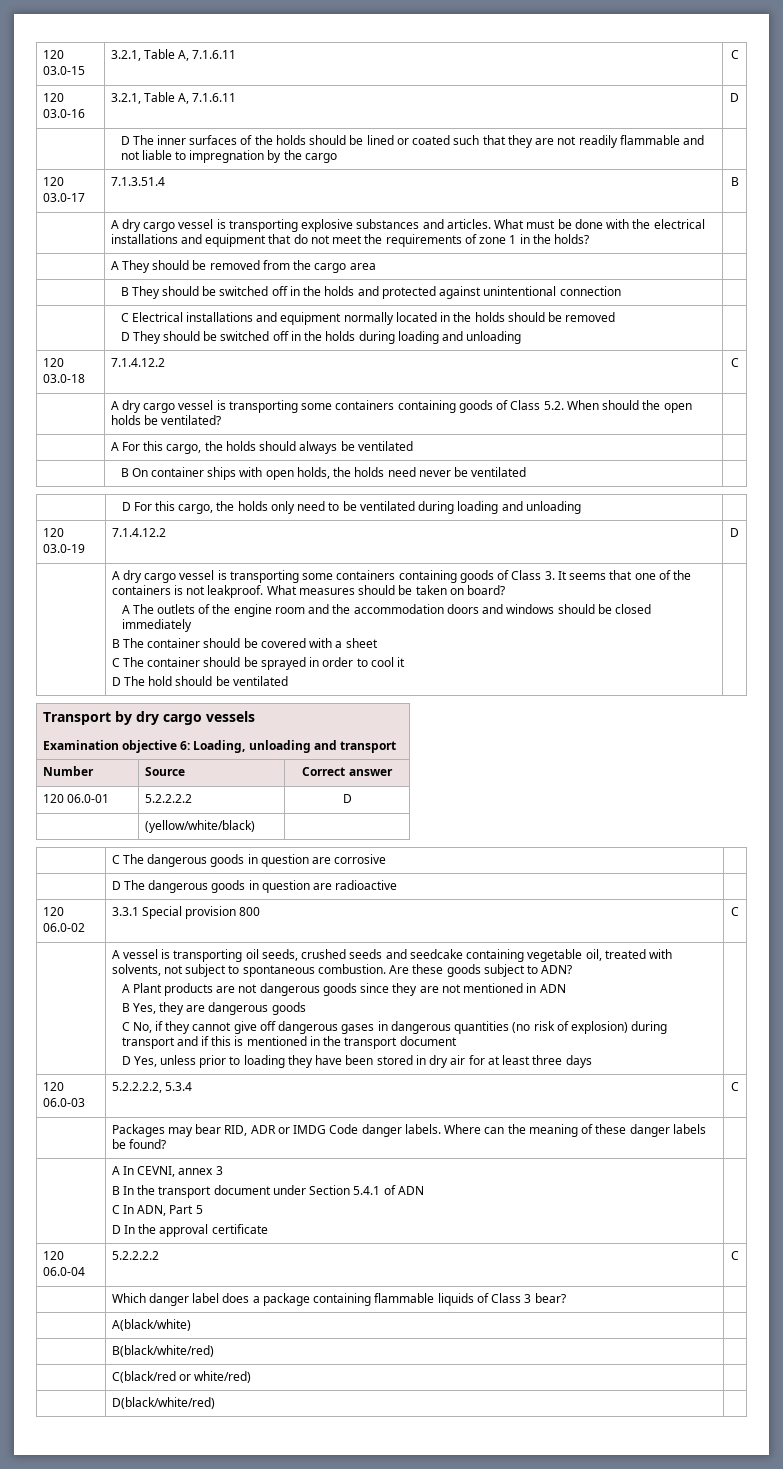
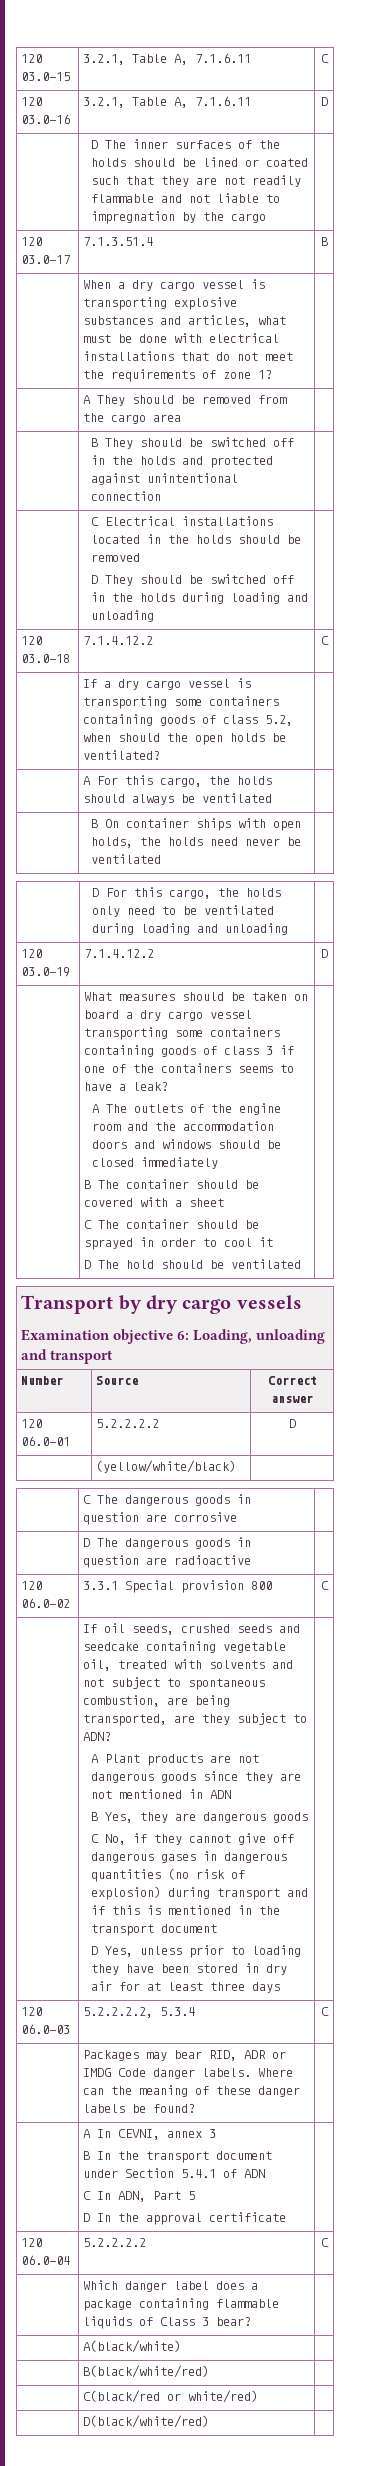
[110,220,119,229] A -> [83,280,126,289] When a
[446,219,525,229] articles. What -> [188,315,287,327] articles, what
[632,219,651,229] the -> (203, 338) none
[180,234,267,247] and equipment -> (175, 356) none
[509,234,590,244] 1 in the holds? -> [258,370,273,379] 1?
[256,312,394,325] and equipment normally -> (274, 521) none
[110,401,119,410] A -> [83,679,112,688] If a
[510,400,599,410] Class 5.2. When -> [223,715,294,726] [83,733,112,742] class 5.2, when
[111,570,692,583] [111,585,506,598] A dry cargo vessel is transporting some containers containing goods of Class 3. It seems that one of the containers is not leakproof. What measures should be taken on board? -> [84,992,309,1001] [84,1010,253,1021] [84,1027,281,1040] [84,1045,295,1057] [84,1063,295,1073] [84,1082,169,1091] What measures should be taken on board a dry cargo vessel transporting some containers containing goods of class 3 if one of the containers seems to have a leak?
[111,949,243,962] A vessel is transporting -> [83,1624,98,1633] If
[111,964,161,976] solvents, -> [209,1660,294,1669] solvents and
[317,964,481,977] combustion. Are these goods -> [83,1695,231,1707] [83,1714,231,1726] combustion, are being transported, are they

